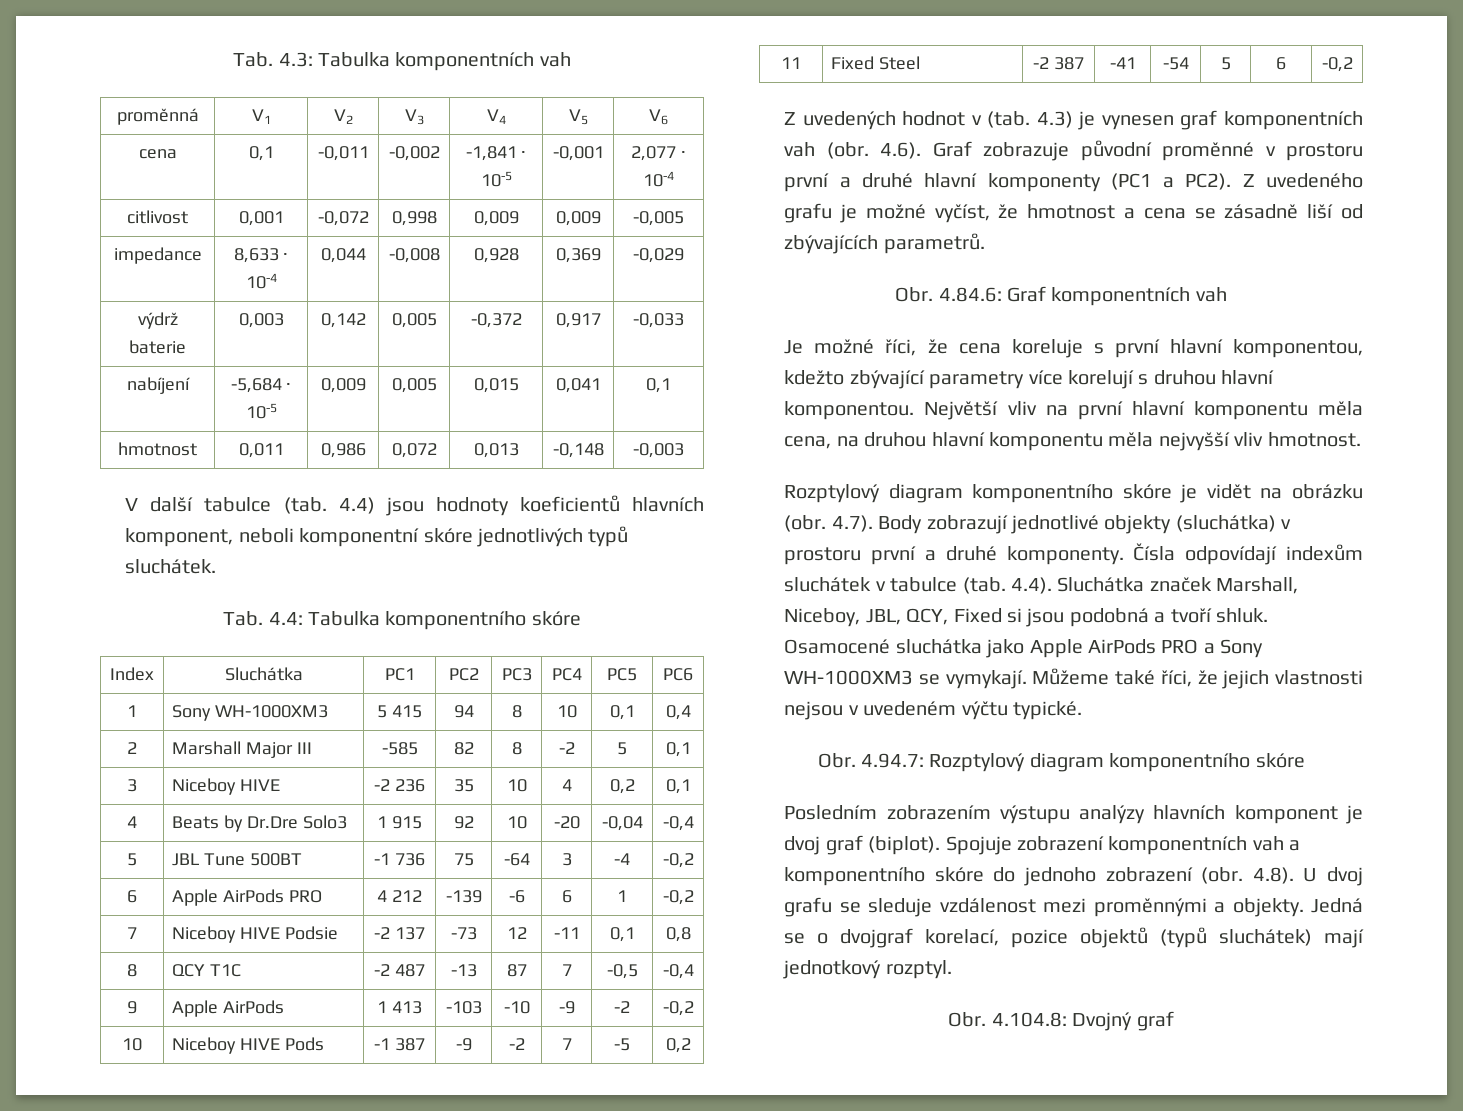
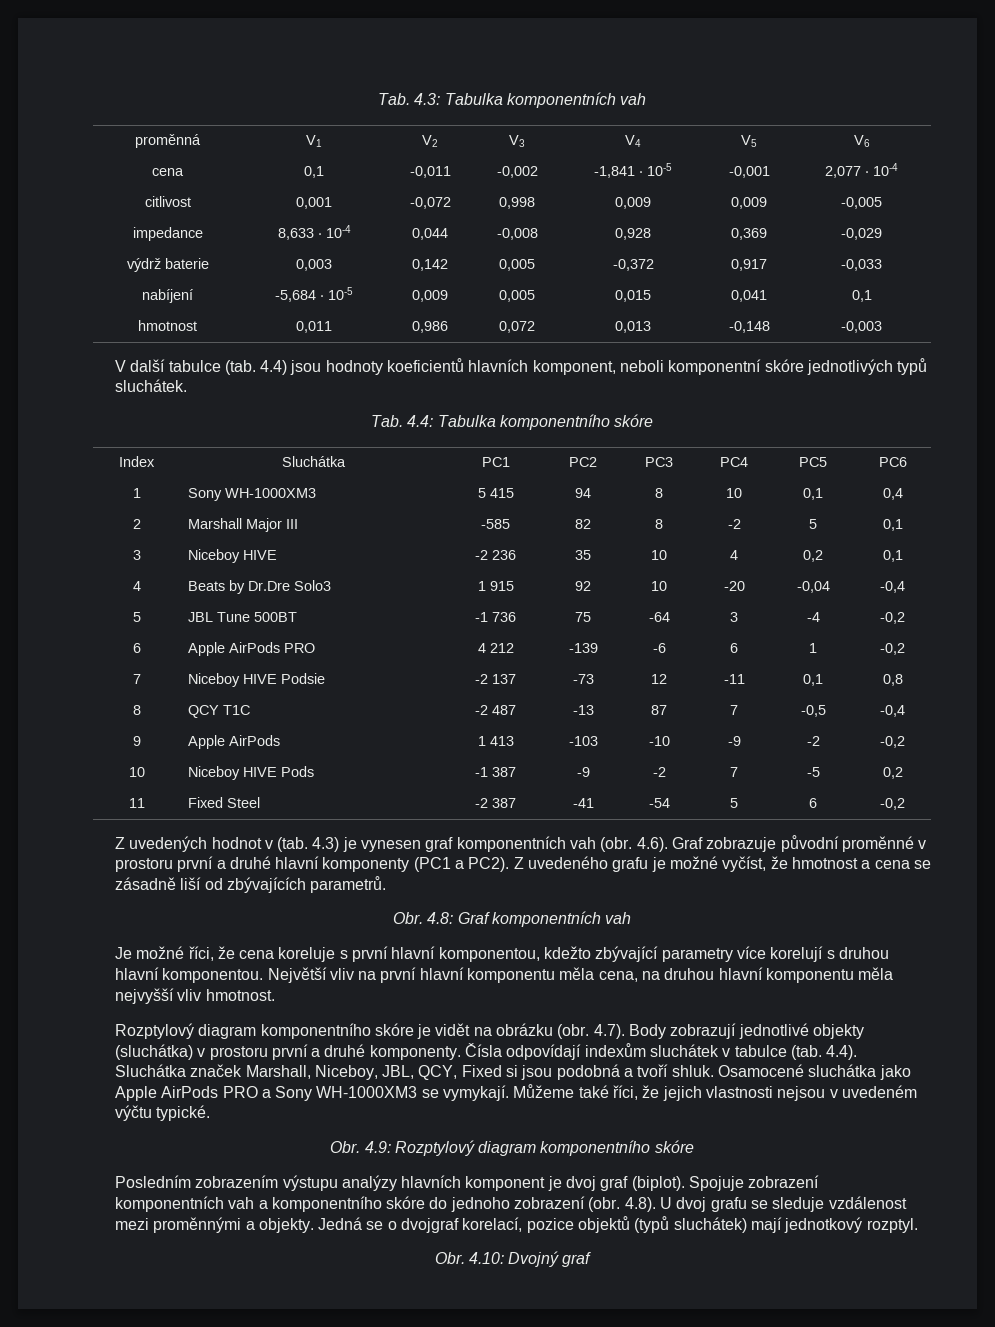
[938,287,1002,302] 4.84.6: -> [427,912,454,924] 4.8:
[860,753,924,768] 4.94.7: -> [364,1141,391,1153] 4.9:
[991,1012,1067,1027] 4.104.8: -> [468,1252,504,1264] 4.10:

